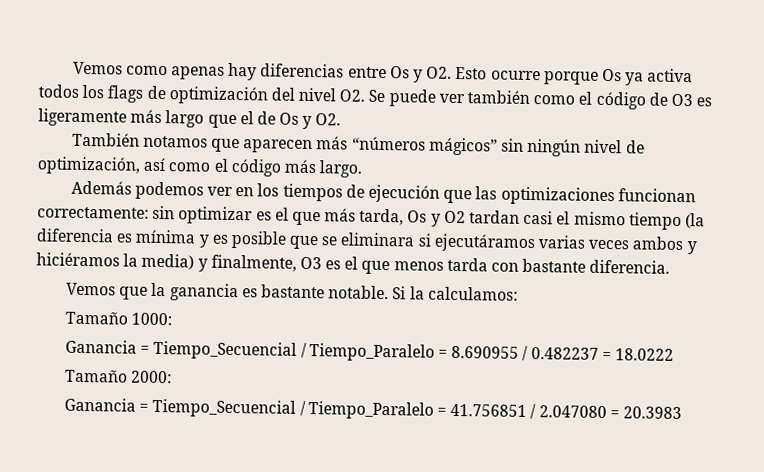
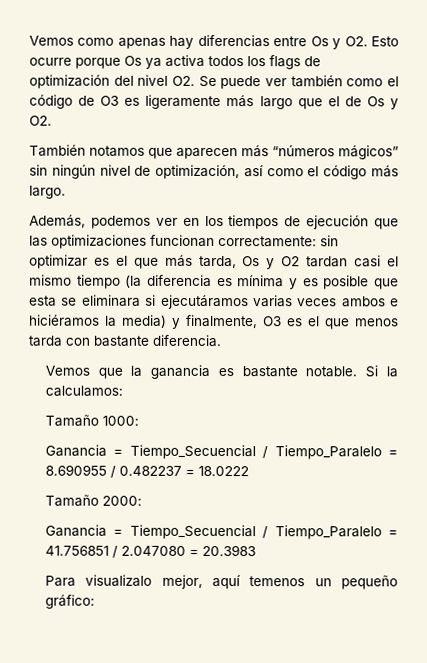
[70,180,132,195] Además -> [29,214,86,228] Además,
(319, 242) none -> [29,295,57,307] esta
[686,241,697,255] y -> [390,298,399,307] e
(682, 413) none -> [44,574,399,590] [44,594,95,609] // Para visualizalo mejor, aquí temenos un pequeño gráfico:

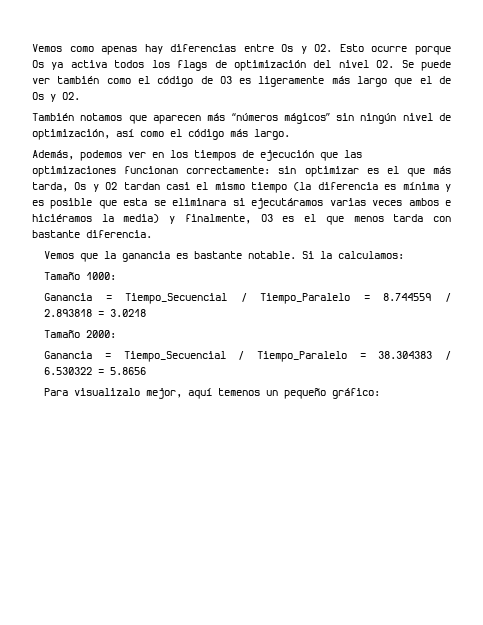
[44,464,249,478] 8.690955 / 0.482237 = 18.0222 -> [383,293,452,302] [44,309,147,317] 8.744559 / 2.893818 = 3.0218
[44,544,256,558] 41.756851 / 2.047080 = 20.3983 -> [378,351,451,360] [44,367,147,375] 38.304383 / 6.530322 = 5.8656

